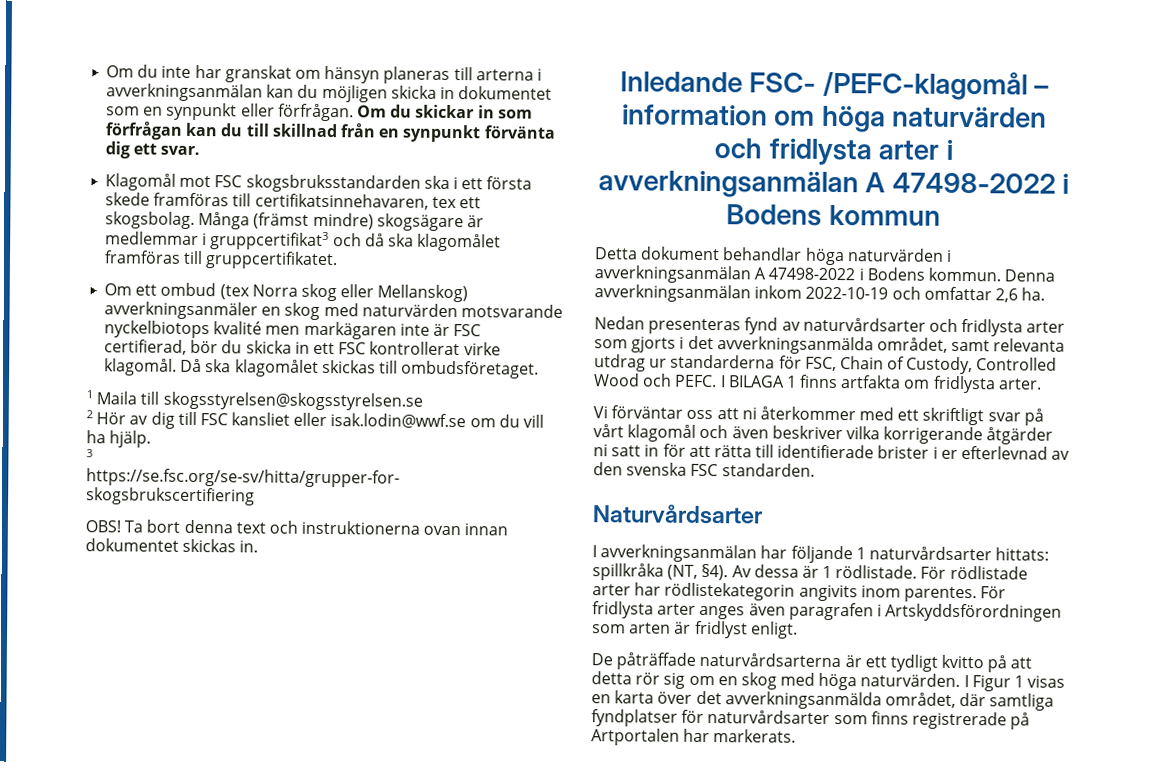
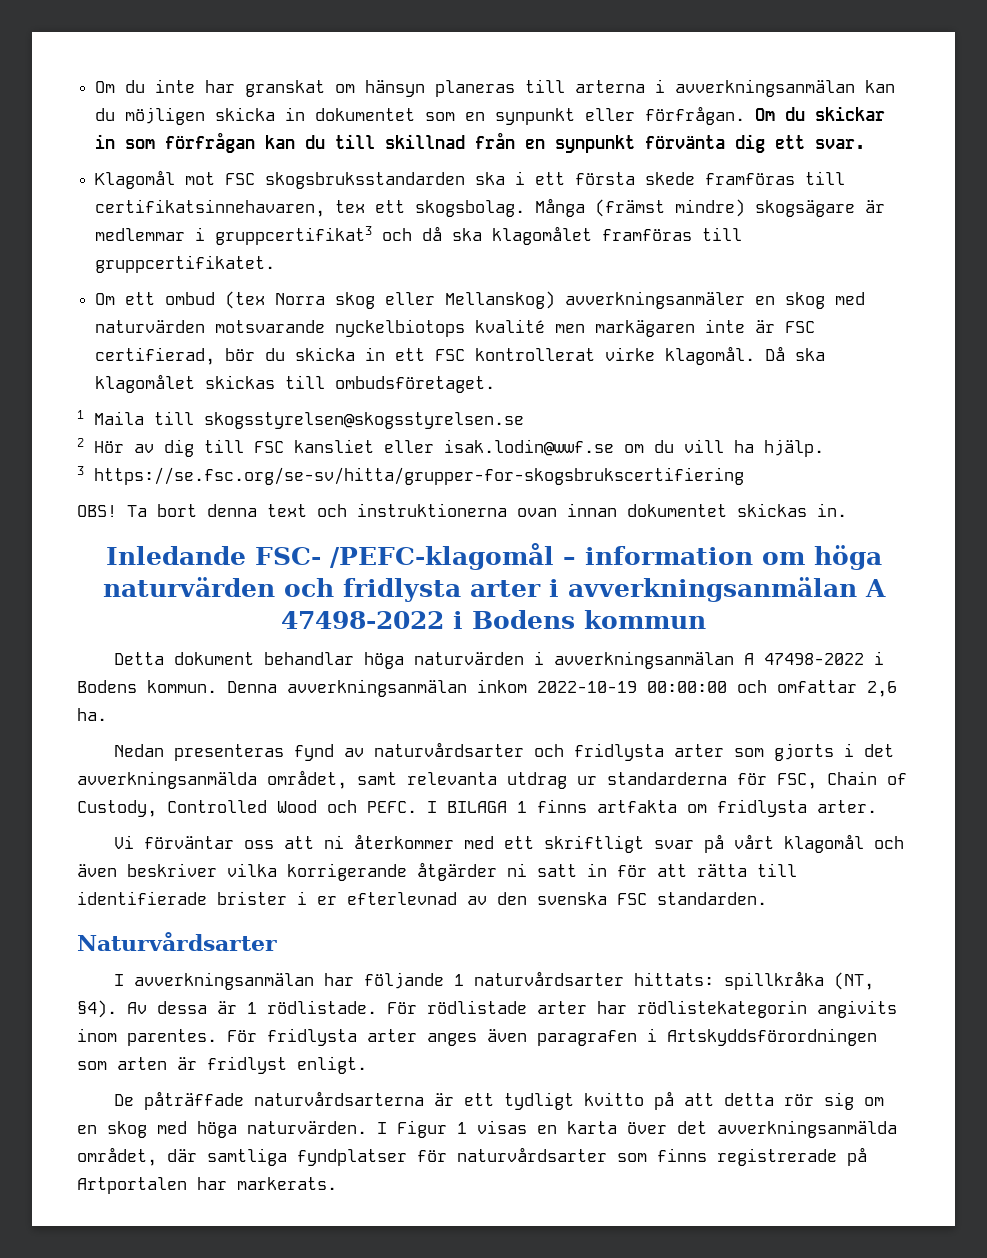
(889, 293) none -> [647,681,727,693] 00:00:00

